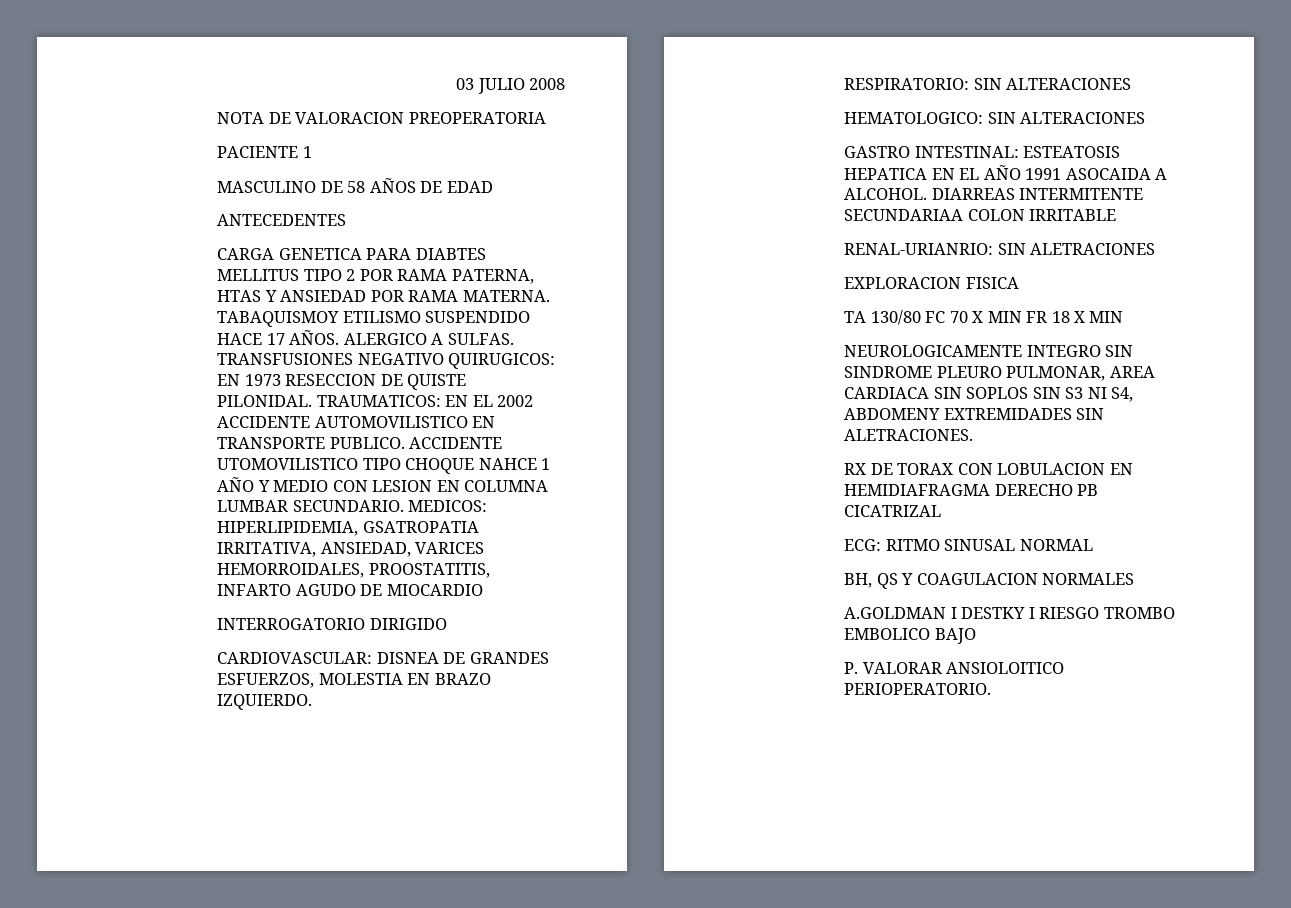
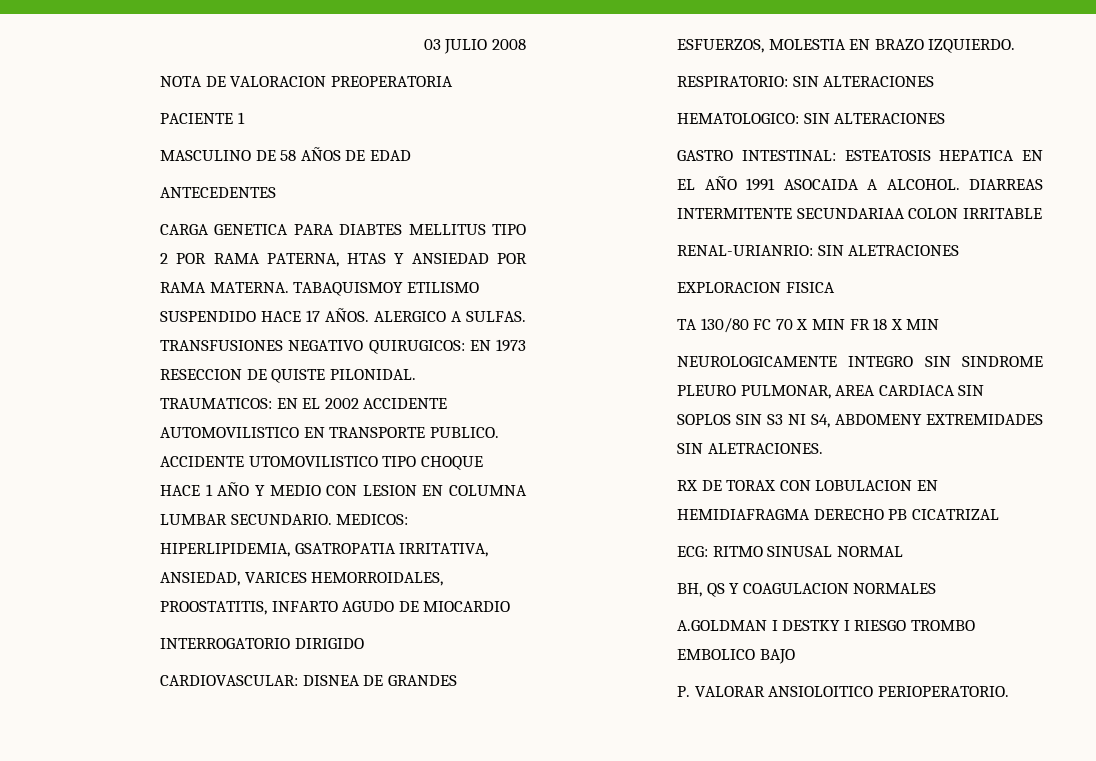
[478,458,537,470] NAHCE -> [160,485,201,496] HACE

